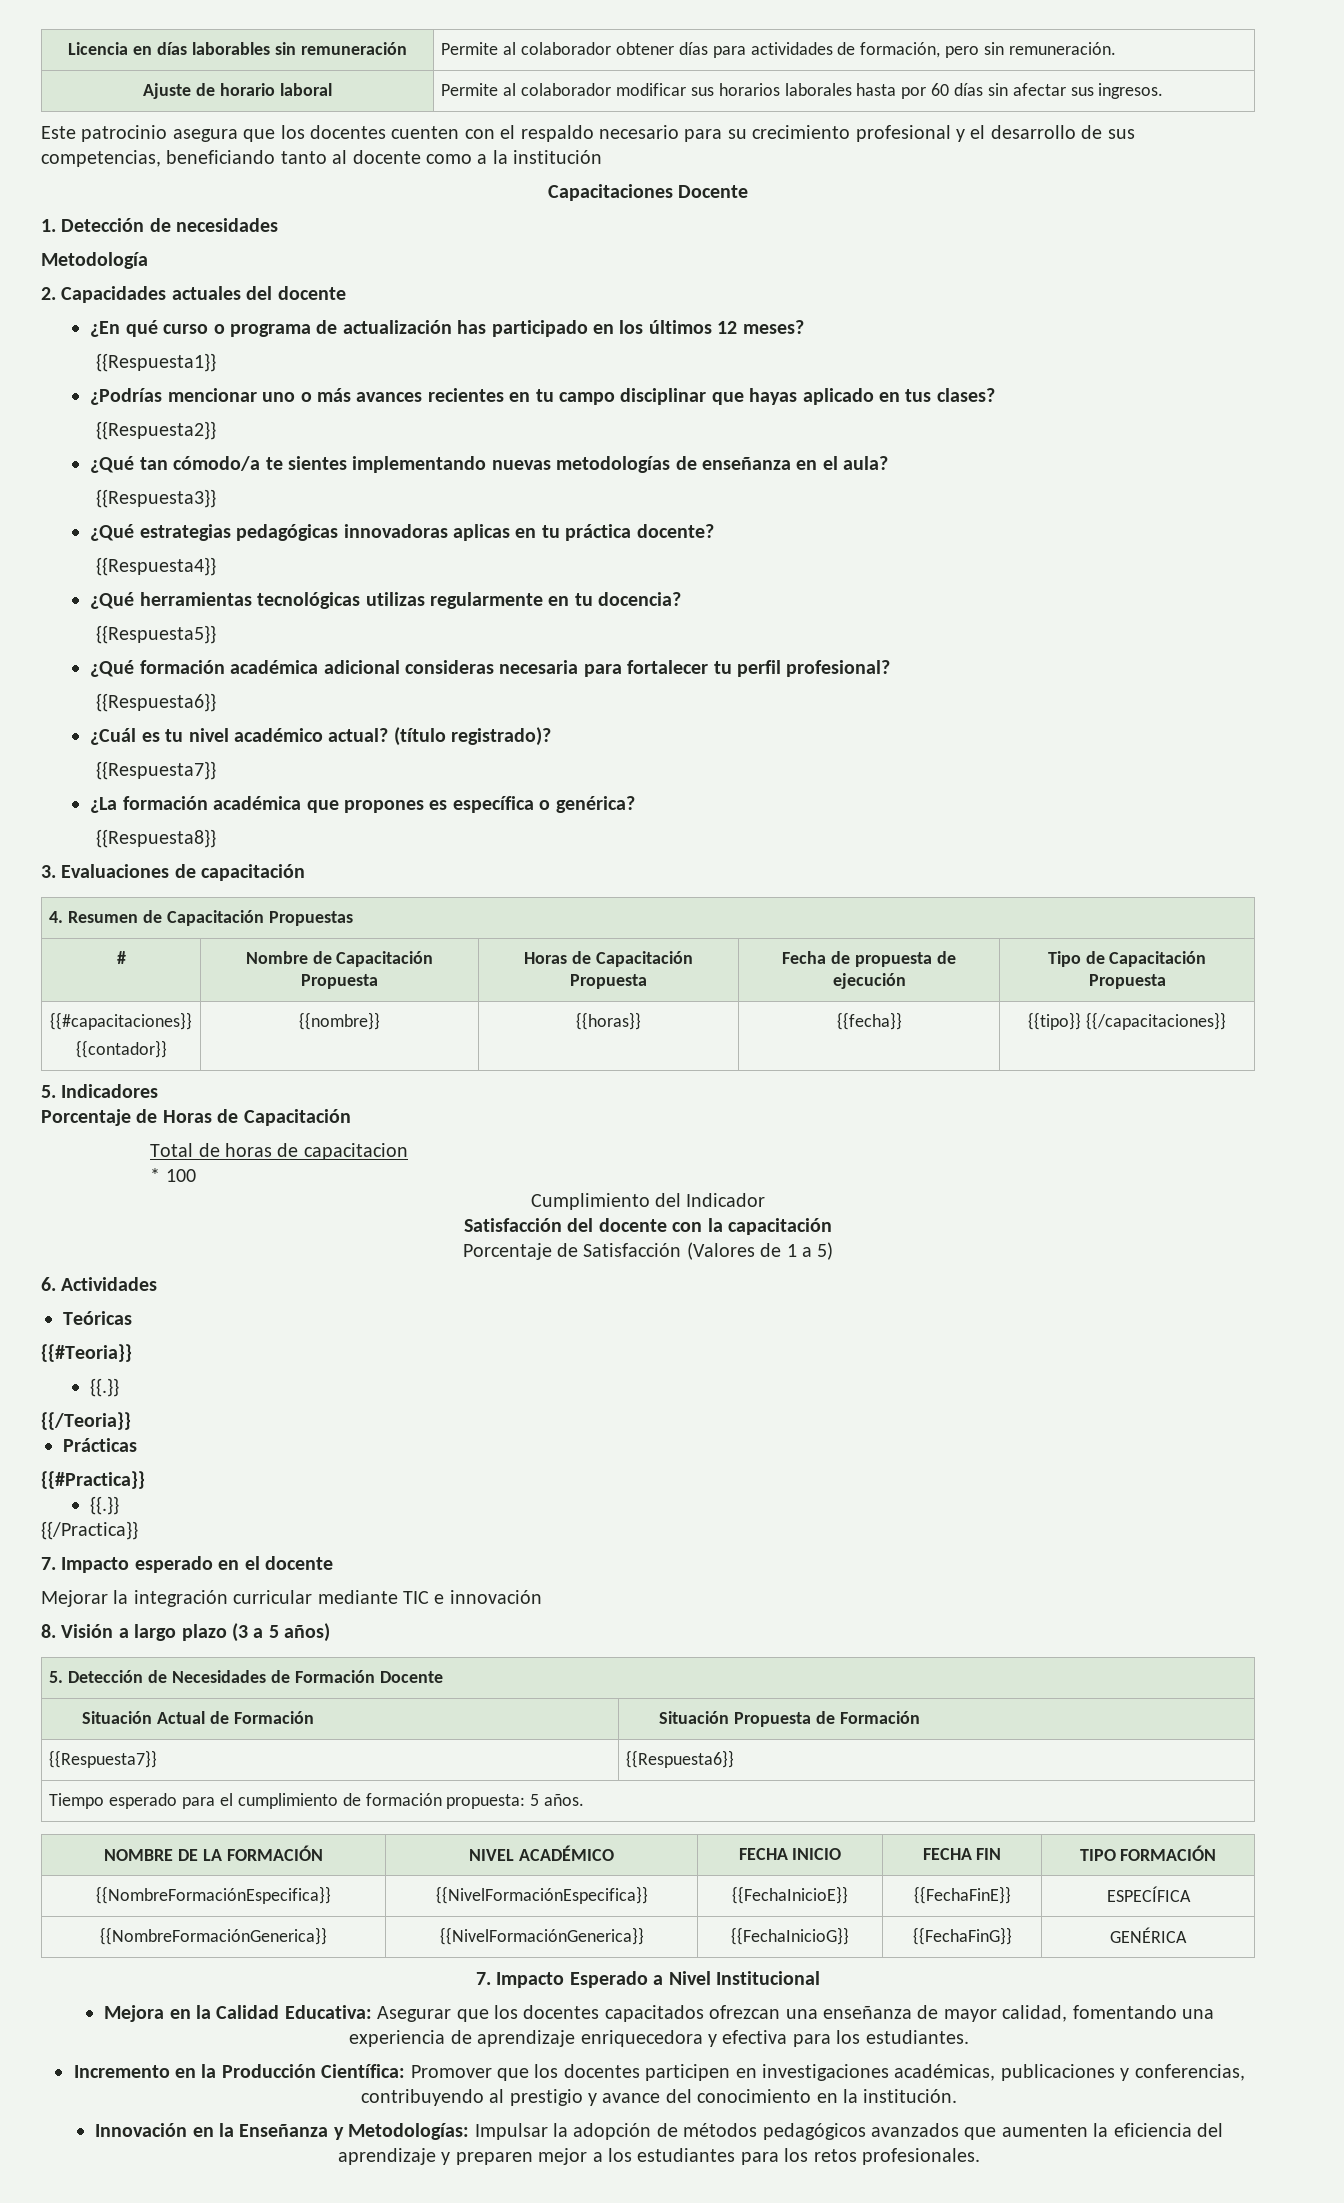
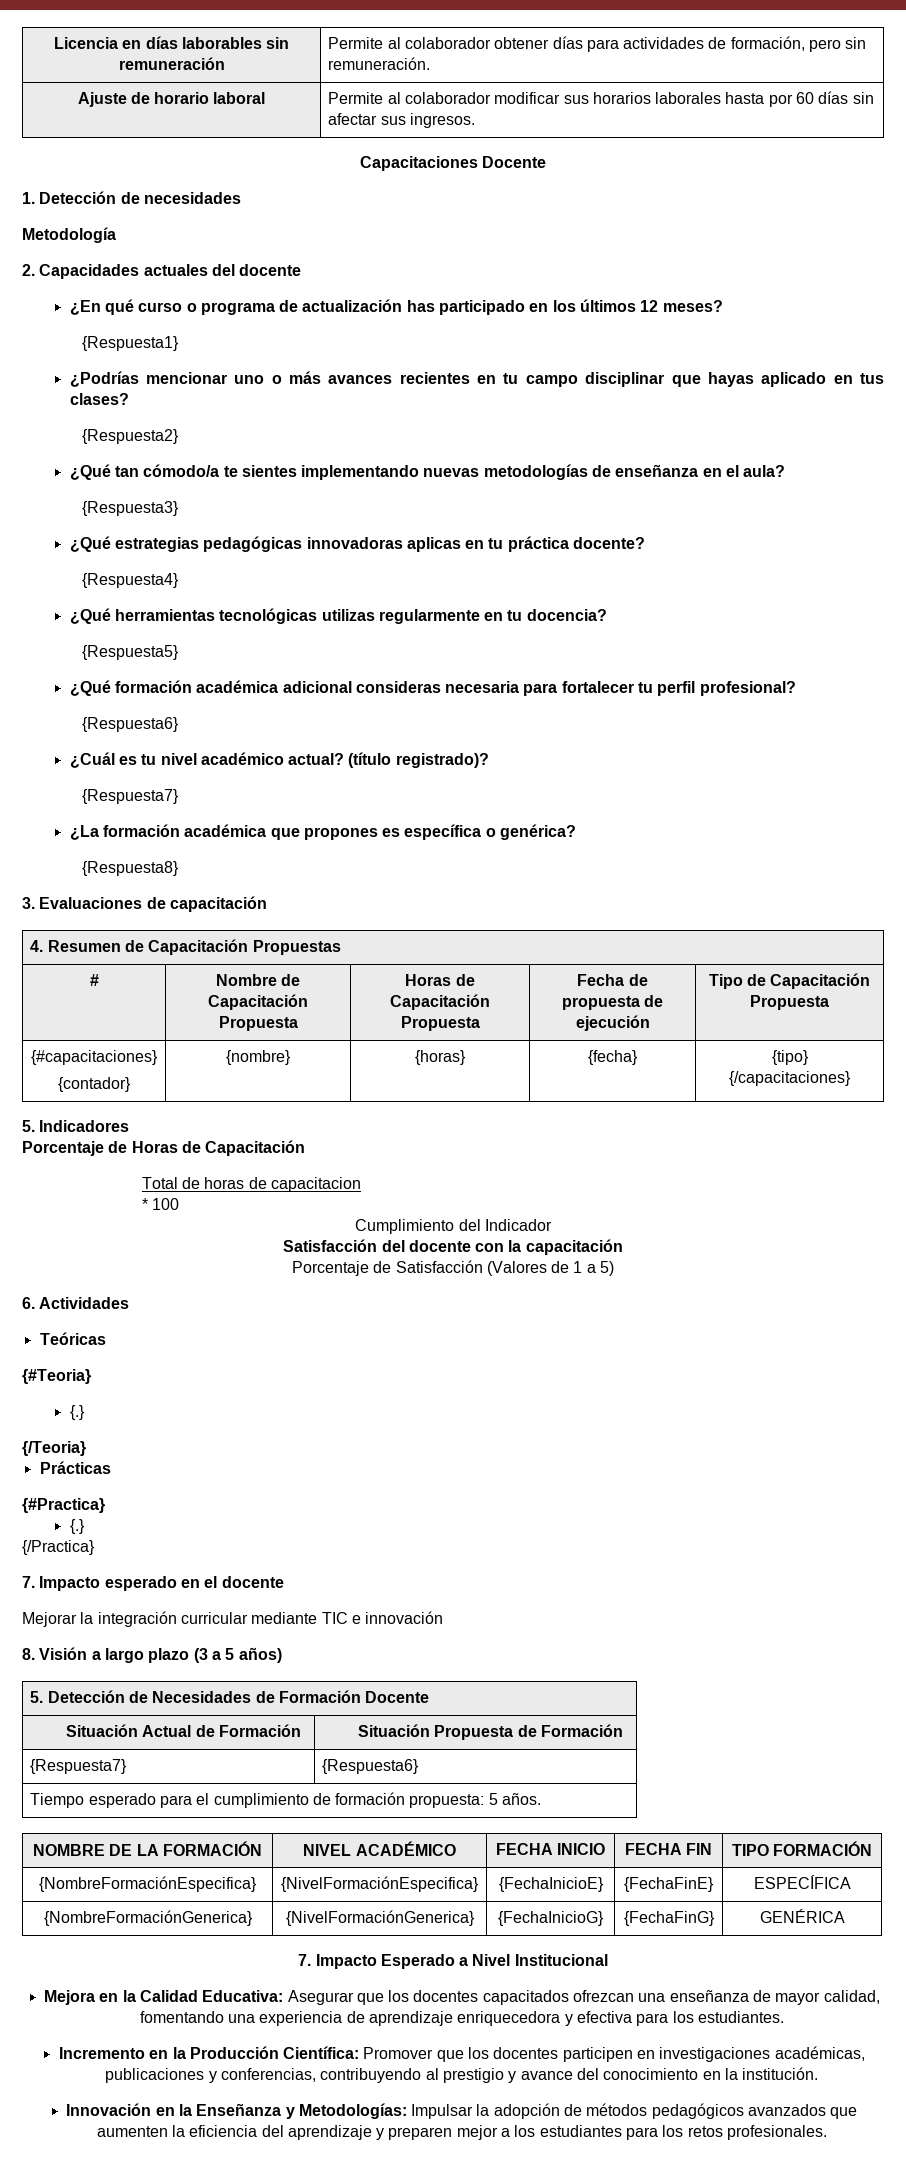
[41,125,1135,142] [41,150,603,167] // Este patrocinio asegura que los docentes cuenten con el respaldo necesario para su crecimiento profesional y el desarrollo de sus competencias, beneficiando tanto al docente como a la institución -> (475, 120) none
[95,353,216,372] {{Respuesta1}} -> [81,336,179,351] {Respuesta1}
[95,421,216,440] {{Respuesta2}} -> [81,429,179,444] {Respuesta2}
[95,489,216,508] {{Respuesta3}} -> [81,501,179,516] {Respuesta3}
[95,557,216,576] {{Respuesta4}} -> [81,573,179,588] {Respuesta4}
[95,625,216,644] {{Respuesta5}} -> [81,645,179,660] {Respuesta5}
[95,693,216,712] {{Respuesta6}} -> [81,717,179,732] {Respuesta6}
[95,761,216,780] {{Respuesta7}} -> [81,789,179,804] {Respuesta7}
[95,829,216,848] {{Respuesta8}} -> [81,861,179,876] {Respuesta8}
[50,1012,192,1030] [75,1040,167,1058] [299,1012,380,1030] [576,1012,641,1030] [836,1012,902,1030] [1028,1012,1226,1030] {{#capacitaciones}} // {{contador}} | {{nombre}} | {{horas}} | {{fecha}} | {{tipo}} {{/capacitaciones}} -> [31,1050,158,1065] [58,1077,131,1092] [226,1050,291,1065] [415,1050,466,1065] [588,1050,638,1065] [771,1050,809,1065] [729,1071,851,1086] {#capacitaciones} // {contador} | {nombre} | {horas} | {fecha} | {tipo} // {/capacitaciones}
[41,1344,132,1362] [90,1378,120,1397] [41,1412,131,1430] [63,1438,137,1452] [41,1471,145,1489] [90,1496,120,1515] [41,1521,138,1540] {{#Teoria}} // {{.}} // {{/Teoria}} // Prácticas // {{#Practica}} // {{.}} // {{/Practica}} -> [22,1369,91,1384] [69,1405,85,1420] [22,1441,86,1456] [39,1461,111,1474] [22,1498,105,1513] [69,1519,85,1534] [22,1540,95,1555] {#Teoria} // {.} // {/Teoria} // Prácticas // {#Practica} // {.} // {/Practica}
[49,1750,158,1768] [626,1750,735,1768] {{Respuesta7}} | {{Respuesta6}} -> [30,1759,128,1774] [322,1759,420,1774] {Respuesta7} | {Respuesta6}
[96,1886,331,1904] [435,1886,648,1904] [732,1886,848,1904] [913,1886,1011,1904] [1106,1886,1191,1902] [100,1927,327,1945] [439,1927,644,1945] [731,1927,849,1945] [912,1927,1012,1945] {{NombreFormaciónEspecifica}} | {{NivelFormaciónEspecifica}} | {{FechaInicioE}} | {{FechaFinE}} | ESPECÍFICA // {{NombreFormaciónGenerica}} | {{NivelFormaciónGenerica}} | {{FechaInicioG}} | {{FechaFinG}} -> [39,1876,257,1892] [281,1876,479,1892] [498,1877,604,1892] [624,1877,714,1892] [753,1875,851,1889] [43,1910,253,1926] [285,1910,475,1926] [498,1911,604,1926] [623,1911,715,1926] {NombreFormaciónEspecifica} | {NivelFormaciónEspecifica} | {FechaInicioE} | {FechaFinE} | ESPECÍFICA // {NombreFormaciónGenerica} | {NivelFormaciónGenerica} | {FechaInicioG} | {FechaFinG}

